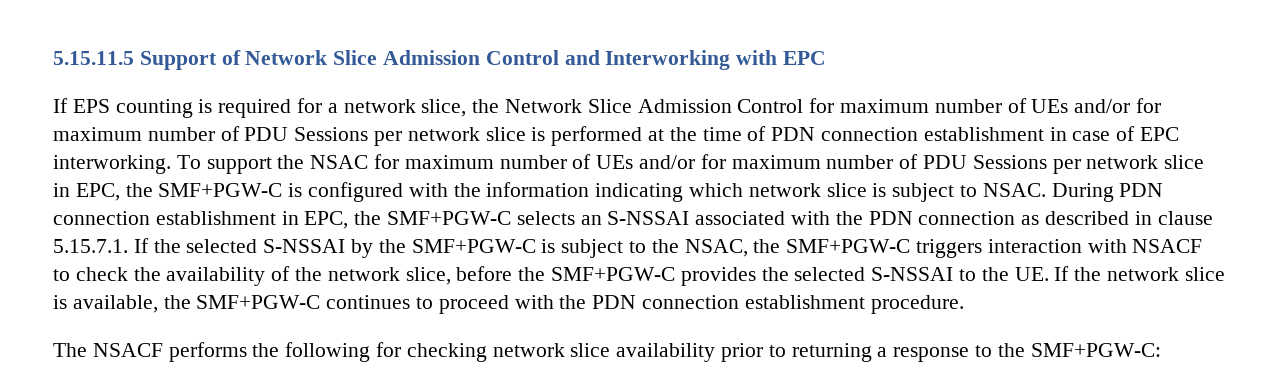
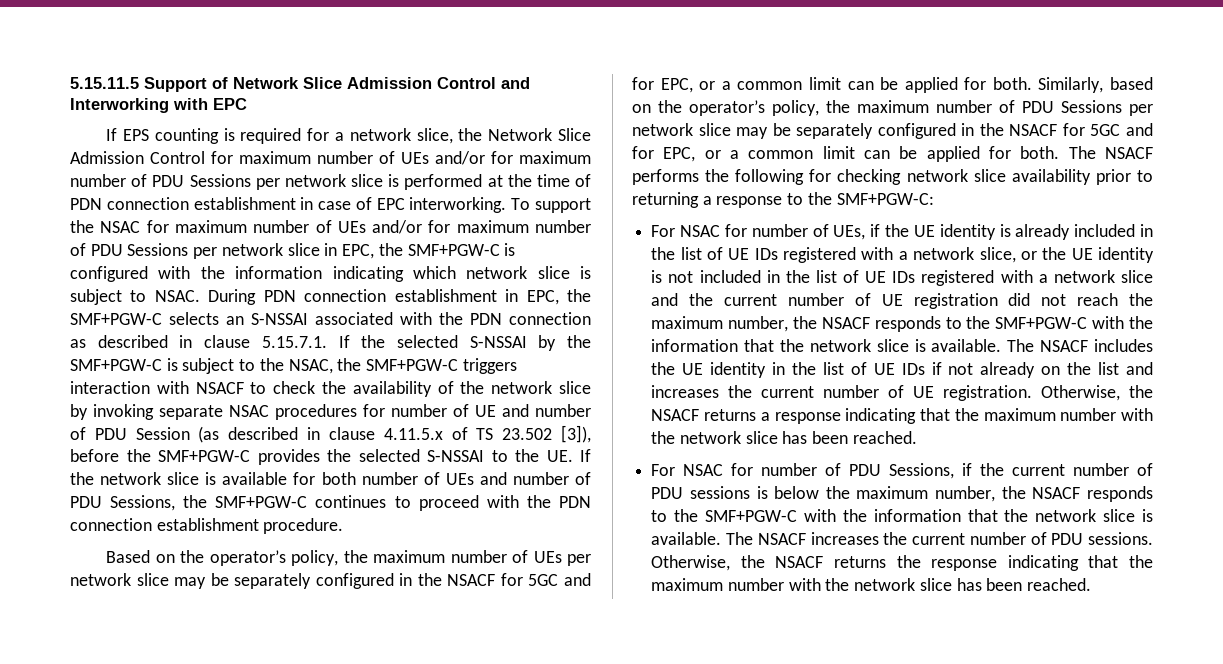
[405,267,451,285] slice, -> [559,381,591,394] [70,404,591,420] [70,425,591,443] slice by invoking separate NSAC procedures for number of UE and number of PDU Session (as described in clause 4.11.5.x of TS 23.502 [3]),
[72,295,158,313] available, -> [222,472,591,485] [70,495,176,511] available for both number of UEs and number of PDU Sessions,
(964, 304) none -> [106,550,591,566] [70,573,591,589] [632,77,1153,93] [632,100,1153,116] [632,123,1153,139] [632,146,1060,162] Based on the operator’s policy, the maximum number of UEs per network slice may be separately configured in the NSACF for 5GC and for EPC, or a common limit can be applied for both. Similarly, based on the operator’s policy, the maximum number of PDU Sessions per network slice may be separately configured in the NSACF for 5GC and for EPC, or a common limit can be applied for both.
(1161, 350) none -> [651,224,1153,240] [651,247,1155,263] [651,270,1153,286] [651,293,1153,309] [651,316,1153,332] [651,339,1153,352] [651,362,1153,378] [651,385,1153,401] [651,408,1153,424] [651,431,917,444] [651,463,1153,479] [651,486,1153,502] [651,509,1153,522] [651,532,1153,545] [651,555,1153,571] [651,578,1092,591] // For NSAC for number of UEs, if the UE identity is already included in the list of UE IDs registered with a network slice, or the UE identity is not included in the list of UE IDs registered with a network slice and the current number of UE registration did not reach the maximum number, the NSACF responds to the SMF+PGW-C with the information that the network slice is available. The NSACF includes the UE identity in the list of UE IDs if not already on the list and increases the current number of UE registration. Otherwise, the NSACF returns a response indicating that the maximum number with the network slice has been reached. // For NSAC for number of PDU Sessions, if the current number of PDU sessions is below the maximum number, the NSACF responds to the SMF+PGW-C with the information that the network slice is available. The NSACF increases the current number of PDU sessions. Otherwise, the NSACF returns the response indicating that the maximum number with the network slice has been reached.

